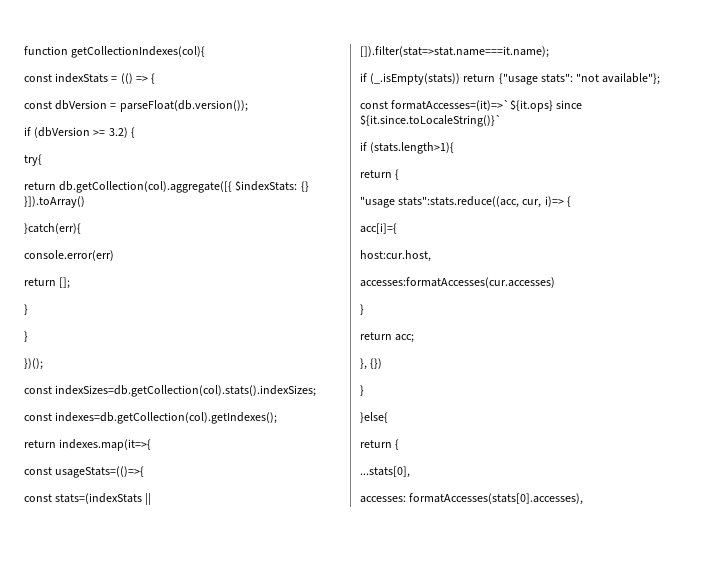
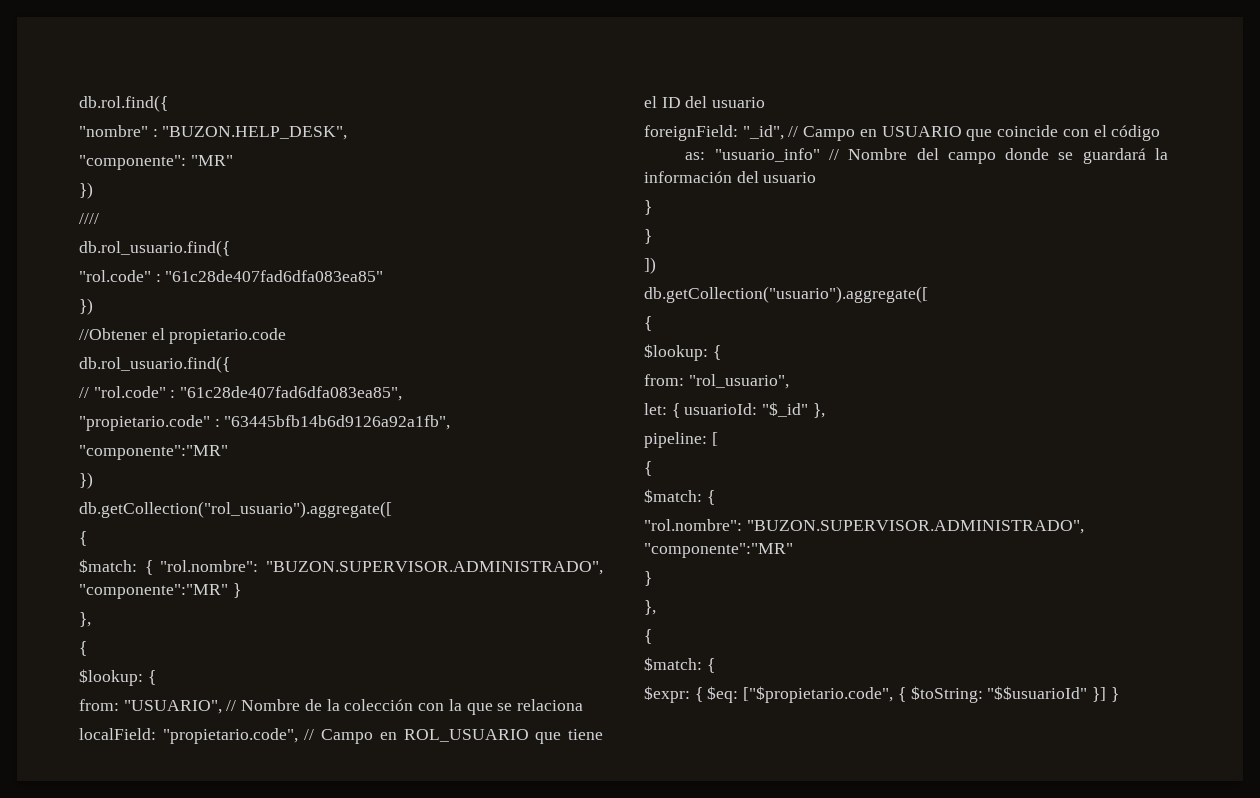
[24,46,206,58] [24,73,156,84] [24,100,248,112] [24,127,135,138] [24,154,42,166] [24,181,309,193] [24,196,85,208] [24,223,81,234] [24,250,114,261] [24,277,71,289] [24,304,28,315] [24,331,28,342] [24,358,43,370] [24,385,317,397] [24,412,278,424] [24,439,152,451] [24,466,145,478] [24,493,152,505] [360,46,549,58] [360,73,661,85] [360,100,583,112] [360,115,502,127] [360,142,455,154] [360,169,400,180] [360,196,571,208] [360,223,397,234] [360,250,431,262] [360,277,555,288] [360,304,364,315] [360,332,415,343] [360,358,383,370] [360,385,364,396] [360,412,388,423] [360,439,400,450] [360,466,410,478] [360,493,584,505] function getCollectionIndexes(col){ // const indexStats = (() => { // const dbVersion = parseFloat(db.version()); // if (dbVersion >= 3.2) { // try{ // return db.getCollection(col).aggregate([{ $indexStats: {} }]).toArray() // }catch(err){ // console.error(err) // return []; // } // } // })(); // const indexSizes=db.getCollection(col).stats().indexSizes; // const indexes=db.getCollection(col).getIndexes(); // return indexes.map(it=>{ // const usageStats=(()=>{ // const stats=(indexStats || []).filter(stat=>stat.name===it.name); // if (_.isEmpty(stats)) return {"usage stats": "not available"}; // const formatAccesses=(it)=>`${it.ops} since ${it.since.toLocaleString()}` // if (stats.length>1){ // return { // "usage stats":stats.reduce((acc, cur, i)=> { // acc[i]={ // host:cur.host, // accesses:formatAccesses(cur.accesses) // } // return acc; // }, {}) // } // }else{ // return { // ...stats[0], // accesses: formatAccesses(stats[0].accesses), -> [79,95,168,112] [79,125,348,140] [79,155,233,170] [79,182,93,199] [79,213,99,224] [79,240,230,257] [79,270,384,282] [79,298,93,315] [79,328,287,344] [79,356,230,373] [79,386,403,401] [79,415,451,431] [79,445,228,460] [79,472,93,489] [79,501,392,518] [79,531,87,546] [79,559,603,575] [79,583,241,599] [79,612,91,627] [79,641,87,656] [79,669,156,686] [79,699,583,715] [79,728,603,744] [644,96,766,108] [644,125,1161,141] [685,148,1168,164] [644,171,817,183] [644,200,652,215] [644,229,652,244] [644,257,656,274] [644,286,928,303] [644,316,652,331] [644,344,721,361] [644,374,789,389] [644,402,825,418] [644,432,718,448] [644,461,652,476] [644,489,715,505] [644,519,1084,534] [644,543,793,558] [644,571,652,586] [644,600,656,615] [644,629,652,644] [644,657,715,673] [644,686,1119,703] db.rol.find({ // "nombre" : "BUZON.HELP_DESK", // "componente": "MR" // }) // //// // db.rol_usuario.find({ // "rol.code" : "61c28de407fad6dfa083ea85" // }) // //Obtener el propietario.code // db.rol_usuario.find({ // // "rol.code" : "61c28de407fad6dfa083ea85", // "propietario.code" : "63445bfb14b6d9126a92a1fb", // "componente":"MR" // }) // db.getCollection("rol_usuario").aggregate([ // { // $match: { "rol.nombre": "BUZON.SUPERVISOR.ADMINISTRADO", "componente":"MR" } // }, // { // $lookup: { // from: "USUARIO", // Nombre de la colección con la que se relaciona // localField: "propietario.code", // Campo en ROL_USUARIO que tiene el ID del usuario // foreignField: "_id", // Campo en USUARIO que coincide con el código // as: "usuario_info" // Nombre del campo donde se guardará la información del usuario // } // } // ]) // db.getCollection("usuario").aggregate([ // { // $lookup: { // from: "rol_usuario", // let: { usuarioId: "$_id" }, // pipeline: [ // { // $match: { // "rol.nombre": "BUZON.SUPERVISOR.ADMINISTRADO", "componente":"MR" // } // }, // { // $match: { // $expr: { $eq: ["$propietario.code", { $toString: "$$usuarioId" }] }

